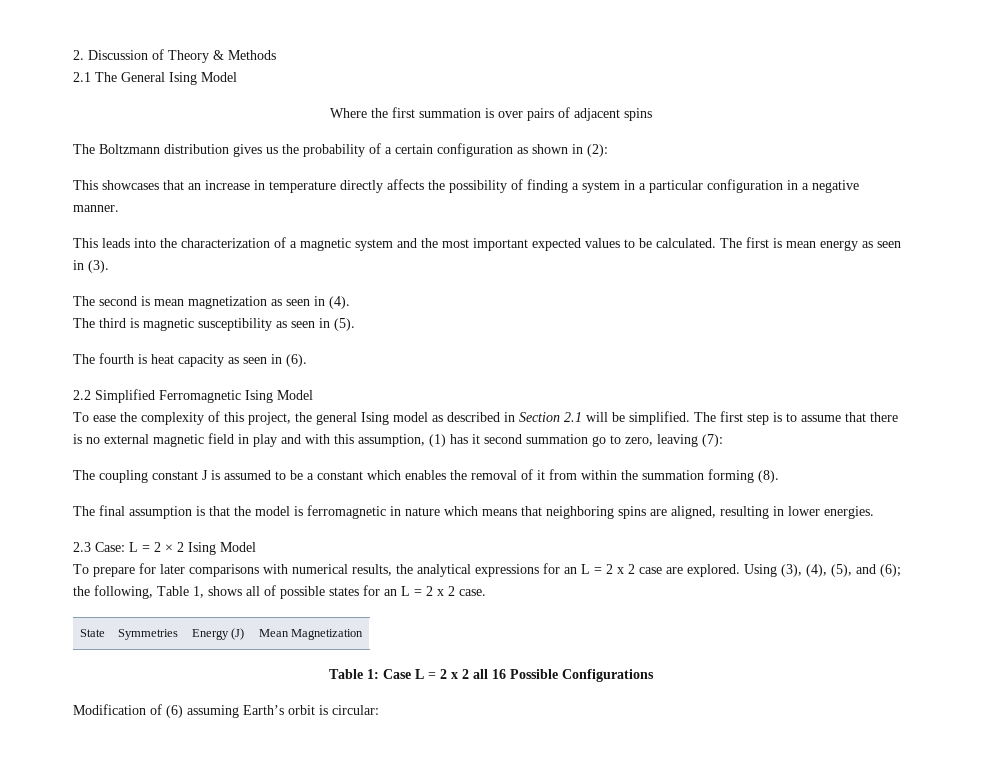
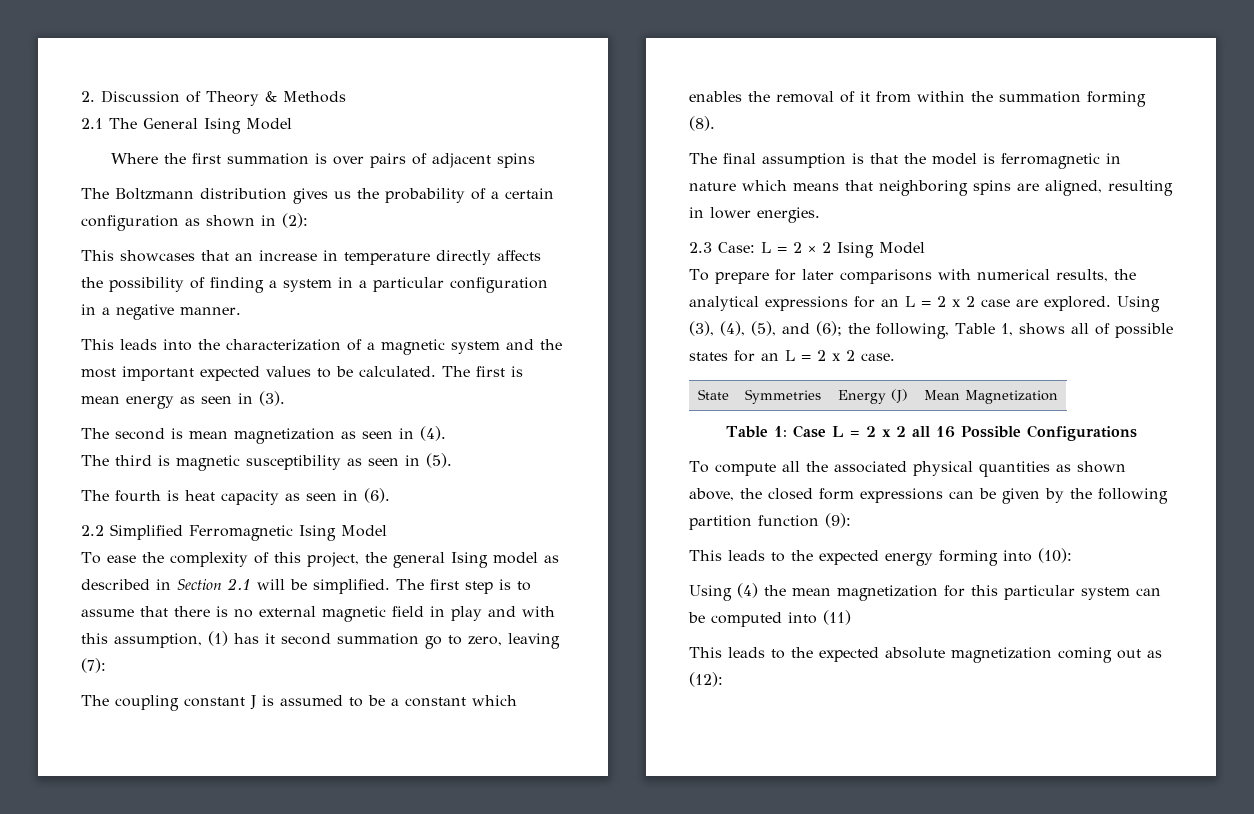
[73,704,379,718] Modification of (6) assuming Earth’s orbit is circular: -> [689,461,1126,477] [689,488,1168,504] [689,513,851,530] [689,548,1072,566] [689,583,1161,601] [688,610,851,627] [689,647,1162,663] [689,672,723,687] To compute all the associated physical quantities as shown above, the closed form expressions can be given by the following partition function (9): // This leads to the expected energy forming into (10): // Using (4) the mean magnetization for this particular system can be computed into (11) // This leads to the expected absolute magnetization coming out as (12):

